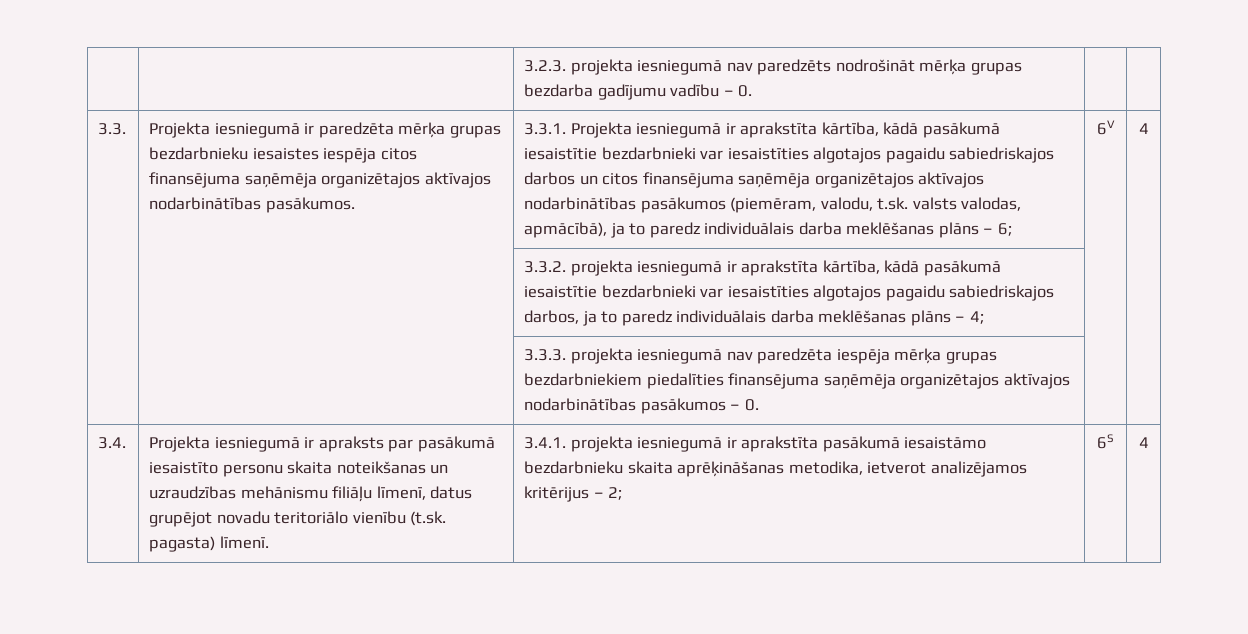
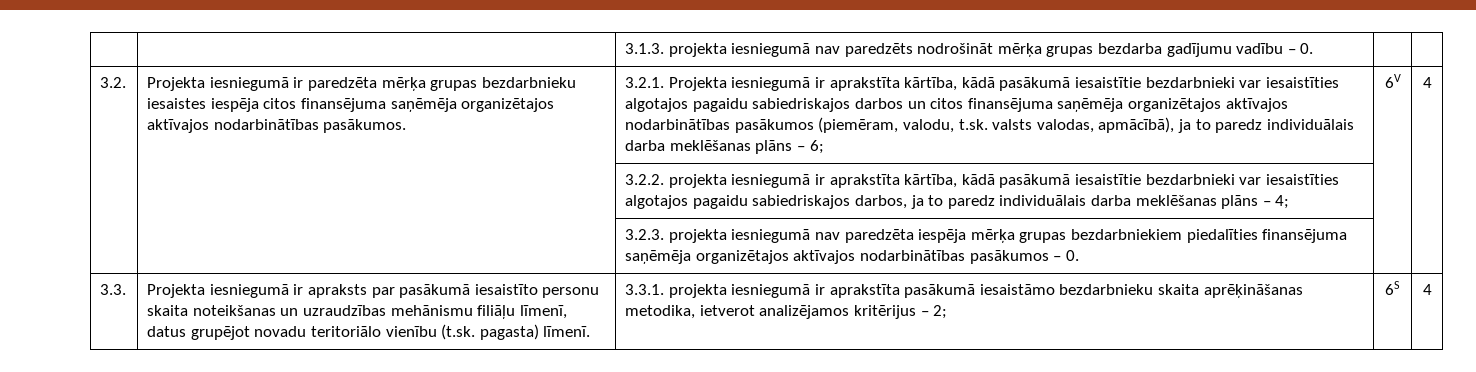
[524,60,567,72] | | 3.2.3. -> [625,43,665,54] | | 3.1.3.
[98,123,127,135] 3.3. -> [100,77,127,88] 3.2.
[524,123,567,135] 3.3.1. -> [625,77,665,88] 3.2.1.
[524,261,567,273] 3.3.2. -> [625,174,665,185] 3.2.2.
[524,349,567,361] 3.3.3. -> [625,229,665,240] 3.2.3.
[98,437,127,449] 3.4. -> [100,284,127,295] 3.3.
[524,437,567,449] 3.4.1. -> [625,284,665,295] 3.3.1.

